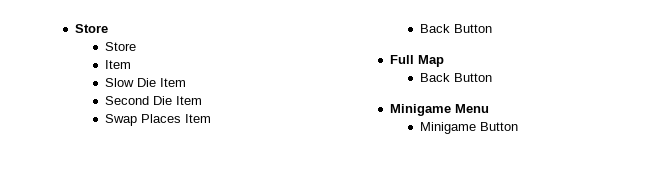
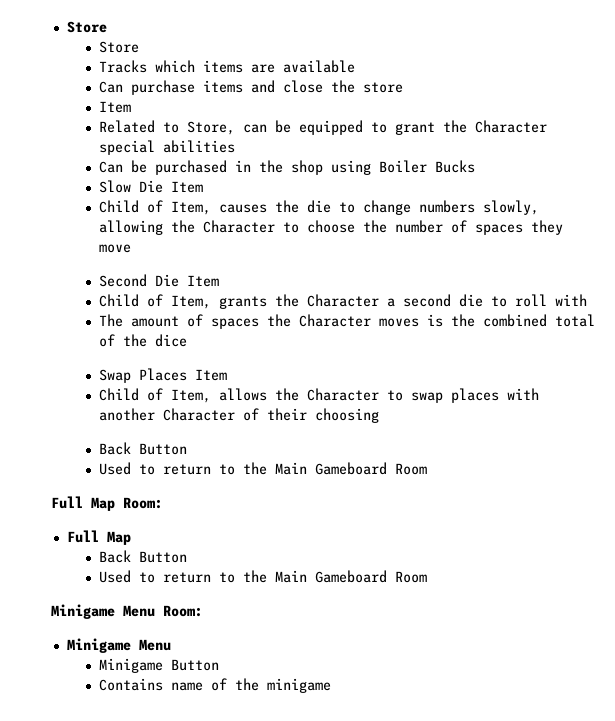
[104,60,131,69] [104,78,186,87] [104,96,202,105] [104,114,211,126] [419,24,492,33] [389,55,444,67] [419,73,492,82] Item // Slow Die Item // Second Die Item // Swap Places Item // Back Button // Full Map // Back Button -> [99,60,356,73] [99,80,404,95] [99,101,132,113] [99,120,548,135] [99,140,236,155] [99,160,476,175] [99,180,204,193] [99,200,540,215] [99,220,564,235] [99,244,132,253] [99,274,220,287] [99,294,588,309] [99,314,596,329] [99,334,188,347] [99,368,228,383] [99,388,540,403] [99,408,380,423] [99,442,188,455] [99,462,428,475] [51,496,164,511] [67,530,132,545] [99,550,188,563] [99,570,428,583] [51,604,204,619] Tracks which items are available // Can purchase items and close the store // Item // Related to Store, can be equipped to grant the Character special abilities // Can be purchased in the shop using Boiler Bucks // Slow Die Item // Child of Item, causes the die to change numbers slowly, allowing the Character to choose the number of spaces they move // Second Die Item // Child of Item, grants the Character a second die to roll with // The amount of spaces the Character moves is the combined total of the dice // Swap Places Item // Child of Item, allows the Character to swap places with another Character of their choosing // Back Button // Used to return to the Main Gameboard Room // Full Map Room: // Full Map // Back Button // Used to return to the Main Gameboard Room // Minigame Menu Room:
(518, 126) none -> [99,678,332,693] // Contains name of the minigame

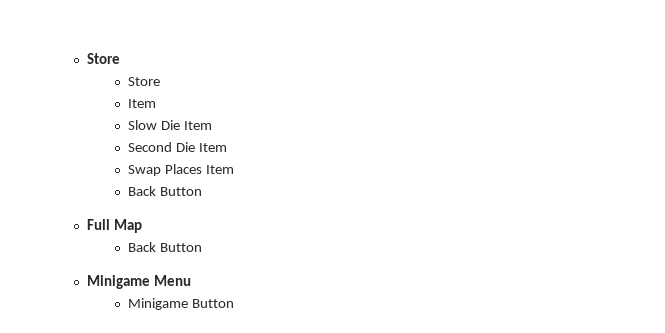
[99,60,356,73] [99,80,404,95] [99,101,132,113] [99,120,548,135] [99,140,236,155] [99,160,476,175] [99,180,204,193] [99,200,540,215] [99,220,564,235] [99,244,132,253] [99,274,220,287] [99,294,588,309] [99,314,596,329] [99,334,188,347] [99,368,228,383] [99,388,540,403] [99,408,380,423] [99,442,188,455] [99,462,428,475] [51,496,164,511] [67,530,132,545] [99,550,188,563] [99,570,428,583] [51,604,204,619] Tracks which items are available // Can purchase items and close the store // Item // Related to Store, can be equipped to grant the Character special abilities // Can be purchased in the shop using Boiler Bucks // Slow Die Item // Child of Item, causes the die to change numbers slowly, allowing the Character to choose the number of spaces they move // Second Die Item // Child of Item, grants the Character a second die to roll with // The amount of spaces the Character moves is the combined total of the dice // Swap Places Item // Child of Item, allows the Character to swap places with another Character of their choosing // Back Button // Used to return to the Main Gameboard Room // Full Map Room: // Full Map // Back Button // Used to return to the Main Gameboard Room // Minigame Menu Room: -> [127,99,156,108] [127,120,212,130] [127,142,227,152] [127,164,234,176] [127,186,202,196] [86,219,142,233] [127,242,202,252] Item // Slow Die Item // Second Die Item // Swap Places Item // Back Button // Full Map // Back Button
[99,678,332,693] // Contains name of the minigame -> (234, 303) none

